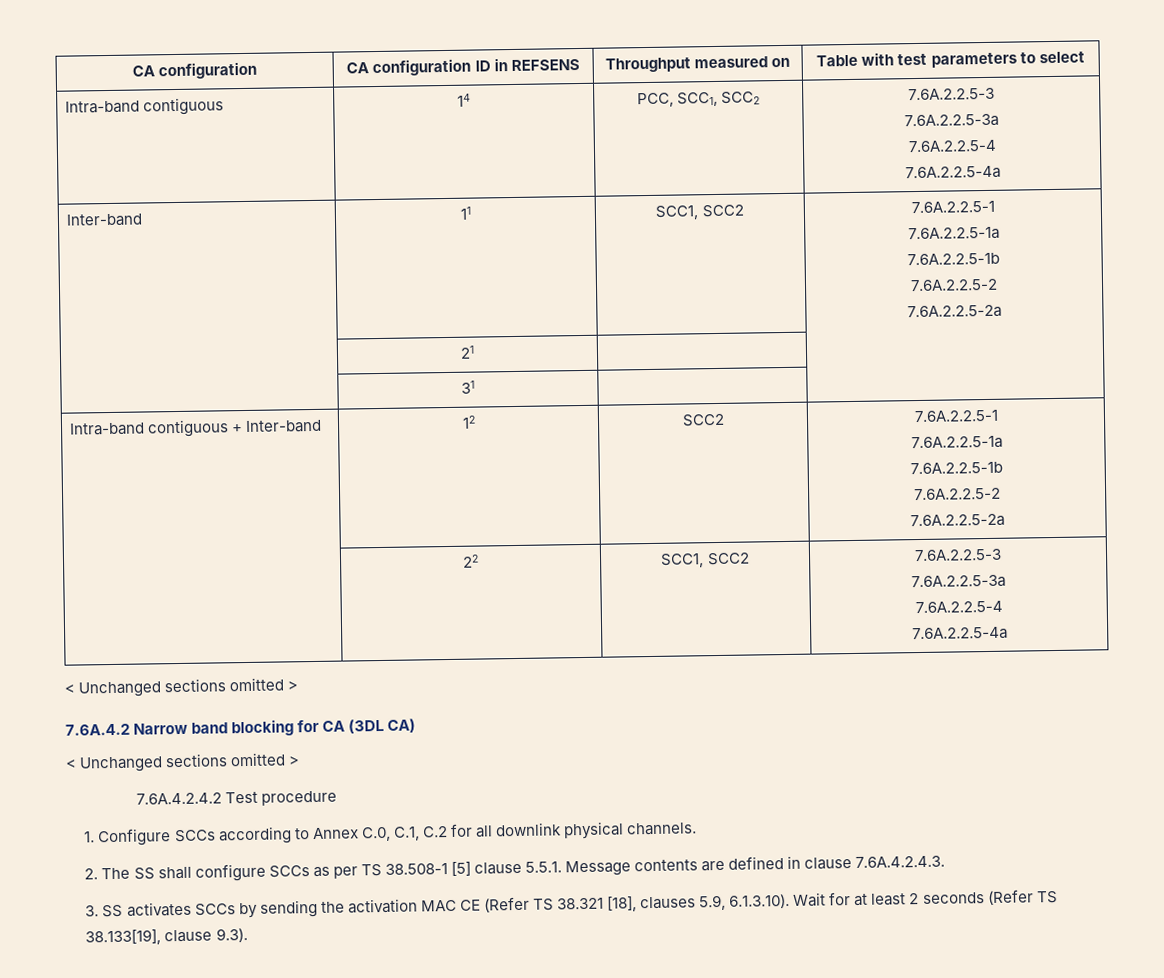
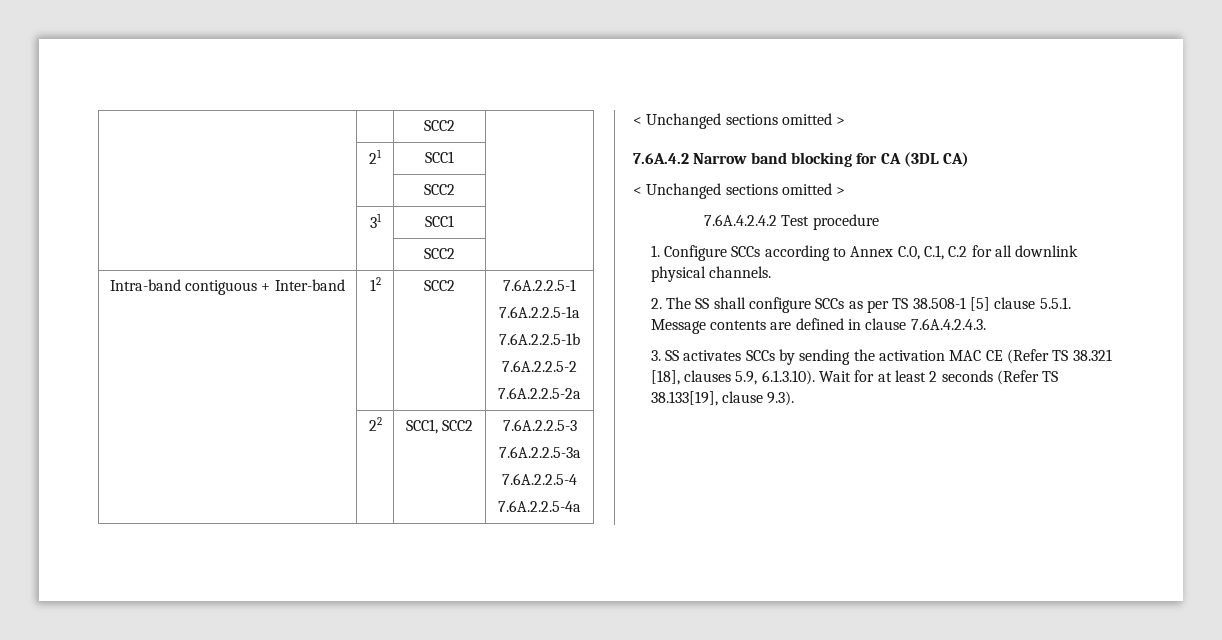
[131,61,258,80] [346,58,580,77] [604,56,791,73] [816,51,1085,68] [64,97,224,116] [457,93,471,107] [636,91,761,108] [907,87,995,101] [903,113,999,128] [907,139,997,153] [904,165,1001,180] [65,213,143,227] [459,206,471,220] [655,204,744,220] [910,200,995,214] [907,226,1000,241] [906,252,1000,266] [909,278,998,292] [906,304,1002,319] CA configuration | CA configuration ID in REFSENS | Throughput measured on | Table with test parameters to select // Intra-band contiguous | 14 | PCC, SCC1, SCC2 | 7.6A.2.2.5-3 // 7.6A.2.2.5-3a // 7.6A.2.2.5-4 // 7.6A.2.2.5-4a // Inter-band | 11 | SCC1, SCC2 | 7.6A.2.2.5-1 // 7.6A.2.2.5-1a // 7.6A.2.2.5-1b // 7.6A.2.2.5-2 // 7.6A.2.2.5-2a -> [424,120,455,131] | | SCC2 |
(475, 352) none -> [425,151,454,163] [424,184,455,195] SCC1 | // | | SCC2
(475, 387) none -> [425,215,454,227] [424,248,455,259] SCC1 | // | | SCC2

